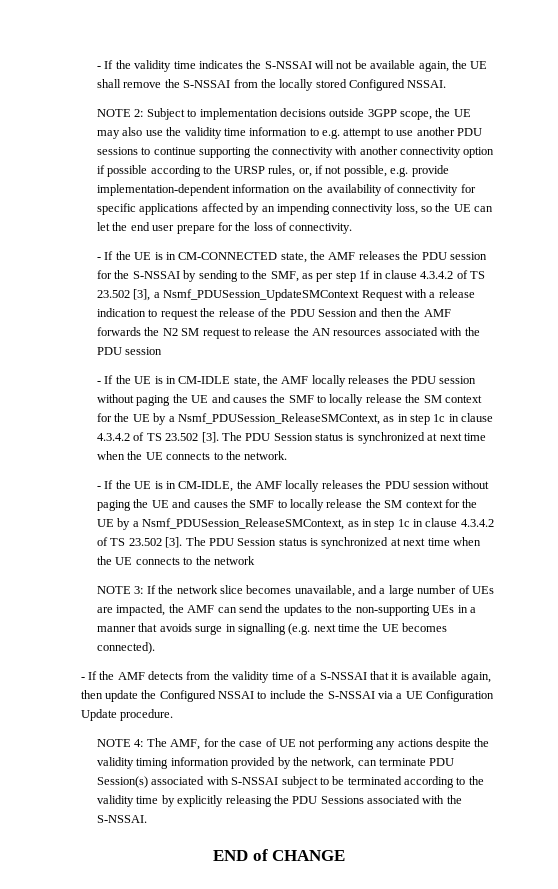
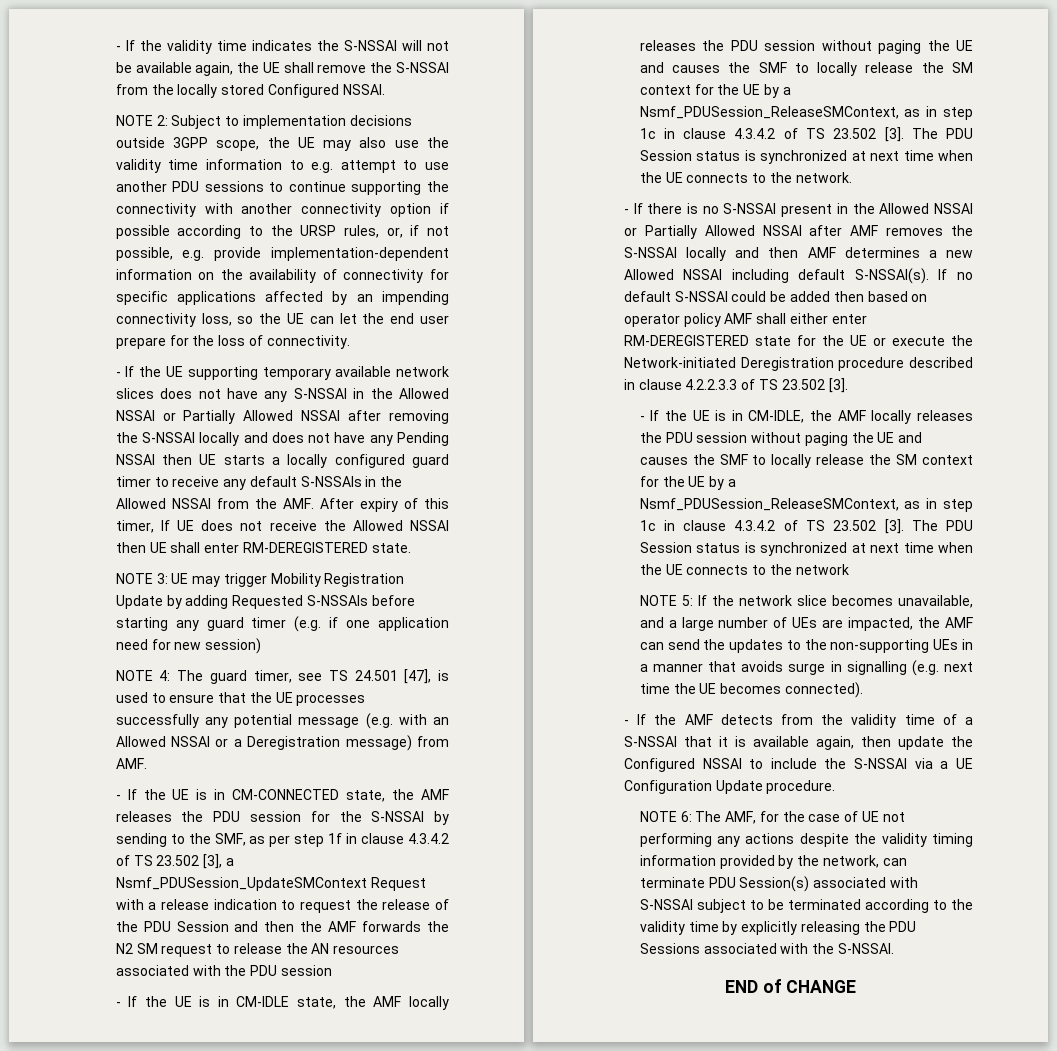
(353, 228) none -> [115,366,449,380] [115,388,450,402] [115,410,449,424] [115,432,449,446] [115,454,449,468] [115,476,403,490] [115,498,450,512] [115,520,449,533] [115,542,411,553] [115,573,405,587] [115,595,415,609] [115,616,450,632] [115,638,262,654] [115,669,449,684] [115,692,366,706] [115,713,449,729] [115,735,449,751] [115,758,147,769] // - If the UE supporting temporary available network slices does not have any S-NSSAI in the Allowed NSSAI or Partially Allowed NSSAI after removing the S-NSSAI locally and does not have any Pending NSSAI then UE starts a locally configured guard timer to receive any default S-NSSAIs in the Allowed NSSAI from the AMF. After expiry of this timer, If UE does not receive the Allowed NSSAI then UE shall enter RM-DEREGISTERED state. // NOTE 3: UE may trigger Mobility Registration Update by adding Requested S-NSSAIs before starting any guard timer (e.g. if one application need for new session) // NOTE 4: The guard timer, see TS 24.501 [47], is used to ensure that the UE processes successfully any potential message (e.g. with an Allowed NSSAI or a Deregistration message) from AMF.
(288, 455) none -> [623,203,973,217] [623,225,973,239] [623,247,973,261] [623,268,973,284] [623,291,928,302] [623,313,867,327] [623,335,973,346] [623,357,973,371] [623,378,848,393] // - If there is no S-NSSAI present in the Allowed NSSAI or Partially Allowed NSSAI after AMF removes the S-NSSAI locally and then AMF determines a new Allowed NSSAI including default S-NSSAI(s). If no default S-NSSAI could be added then based on operator policy AMF shall either enter RM-DEREGISTERED state for the UE or execute the Network-initiated Deregistration procedure described in clause 4.2.2.3.3 of TS 23.502 [3].
[134,586,144,594] 3: -> [681,595,693,606] 5:
[134,739,144,747] 4: -> [680,811,692,822] 6:

